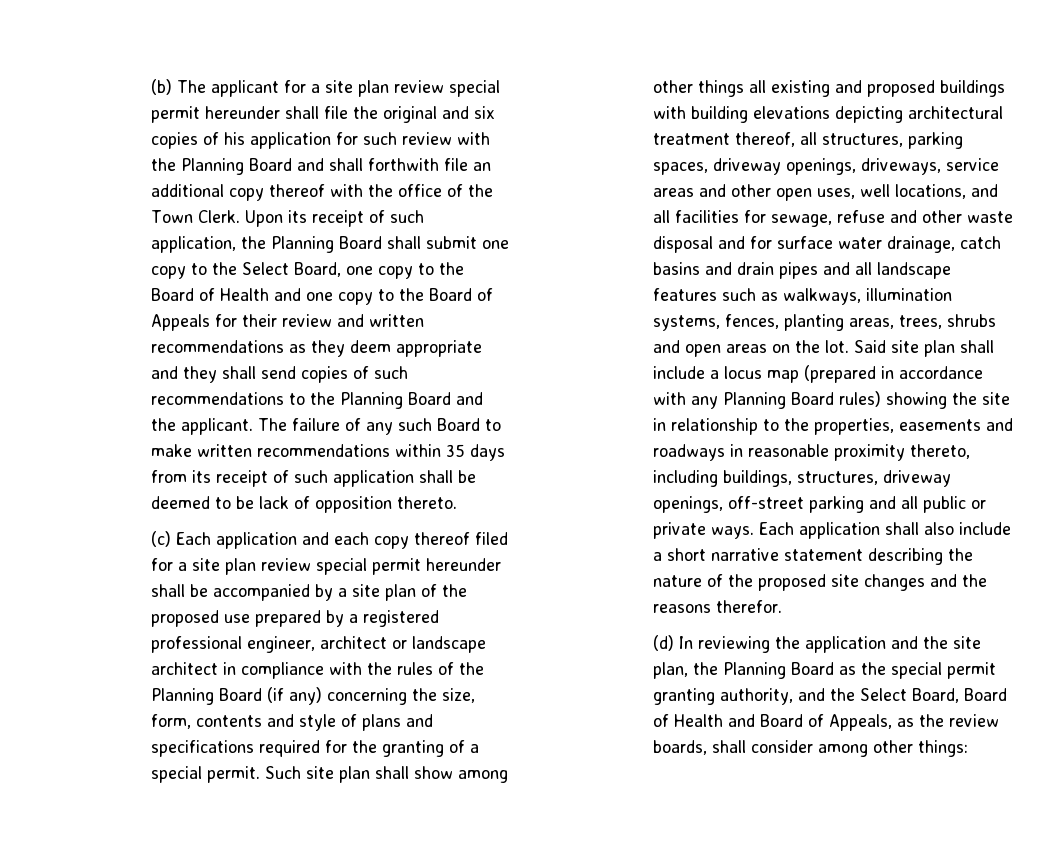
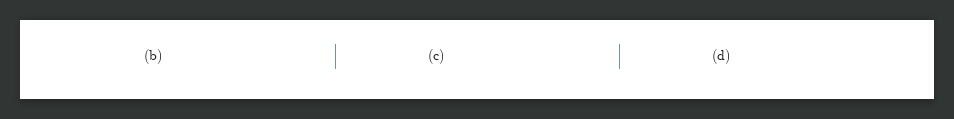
[176,80,500,97] [150,106,495,123] [150,132,490,149] [150,158,491,175] [150,184,493,201] [150,210,424,227] [150,236,509,253] [150,262,464,279] [150,288,493,305] [150,314,424,331] [150,340,482,357] [150,366,408,383] [150,392,483,409] [150,418,501,435] [150,444,505,461] [150,470,476,487] [150,496,457,513] [150,531,508,549] [150,558,501,575] [150,584,467,601] [150,610,439,627] [150,636,486,653] [150,662,484,679] [150,687,475,705] [150,714,433,731] [150,740,479,757] [150,766,508,783] [652,80,1005,97] [652,106,1003,123] [652,132,963,149] [652,158,999,175] [652,184,998,201] [652,210,1013,227] [652,236,1001,253] [652,262,951,279] [652,288,952,305] [652,314,996,331] [652,340,994,357] [652,365,983,383] [652,391,1010,409] [652,418,1013,435] [652,444,970,461] [652,470,951,487] [652,496,986,513] [652,522,1011,539] [652,548,973,565] [652,574,987,591] [652,600,782,613] [652,635,981,653] [652,662,996,679] [652,688,1007,705] [652,714,999,731] [652,740,968,757] The applicant for a site plan review special permit hereunder shall file the original and six copies of his application for such review with the Planning Board and shall forthwith file an additional copy thereof with the office of the Town Clerk. Upon its receipt of such application, the Planning Board shall submit one copy to the Select Board, one copy to the Board of Health and one copy to the Board of Appeals for their review and written recommendations as they deem appropriate and they shall send copies of such recommendations to the Planning Board and the applicant. The failure of any such Board to make written recommendations within 35 days from its receipt of such application shall be deemed to be lack of opposition thereto. // (c) Each application and each copy thereof filed for a site plan review special permit hereunder shall be accompanied by a site plan of the proposed use prepared by a registered professional engineer, architect or landscape architect in compliance with the rules of the Planning Board (if any) concerning the size, form, contents and style of plans and specifications required for the granting of a special permit. Such site plan shall show among other things all existing and proposed buildings with building elevations depicting architectural treatment thereof, all structures, parking spaces, driveway openings, driveways, service areas and other open uses, well locations, and all facilities for sewage, refuse and other waste disposal and for surface water drainage, catch basins and drain pipes and all landscape features such as walkways, illumination systems, fences, planting areas, trees, shrubs and open areas on the lot. Said site plan shall include a locus map (prepared in accordance with any Planning Board rules) showing the site in relationship to the properties, easements and roadways in reasonable proximity thereto, including buildings, structures, driveway openings, off-street parking and all public or private ways. Each application shall also include a short narrative statement describing the nature of the proposed site changes and the reasons therefor. // (d) In reviewing the application and the site plan, the Planning Board as the special permit granting authority, and the Select Board, Board of Health and Board of Appeals, as the review boards, shall consider among other things: -> [427,49,444,64] [711,49,730,64] // (c) // (d)

